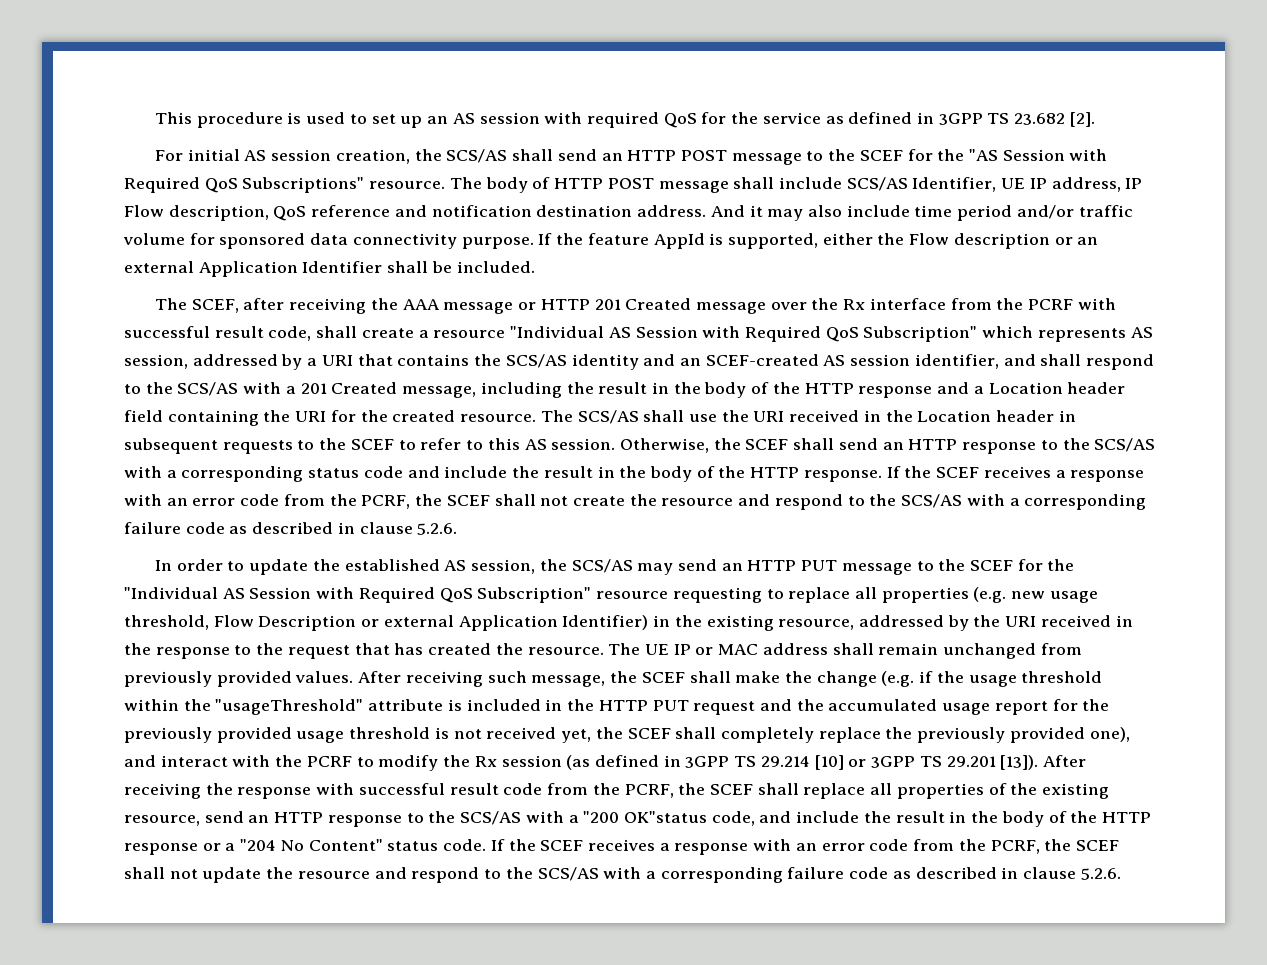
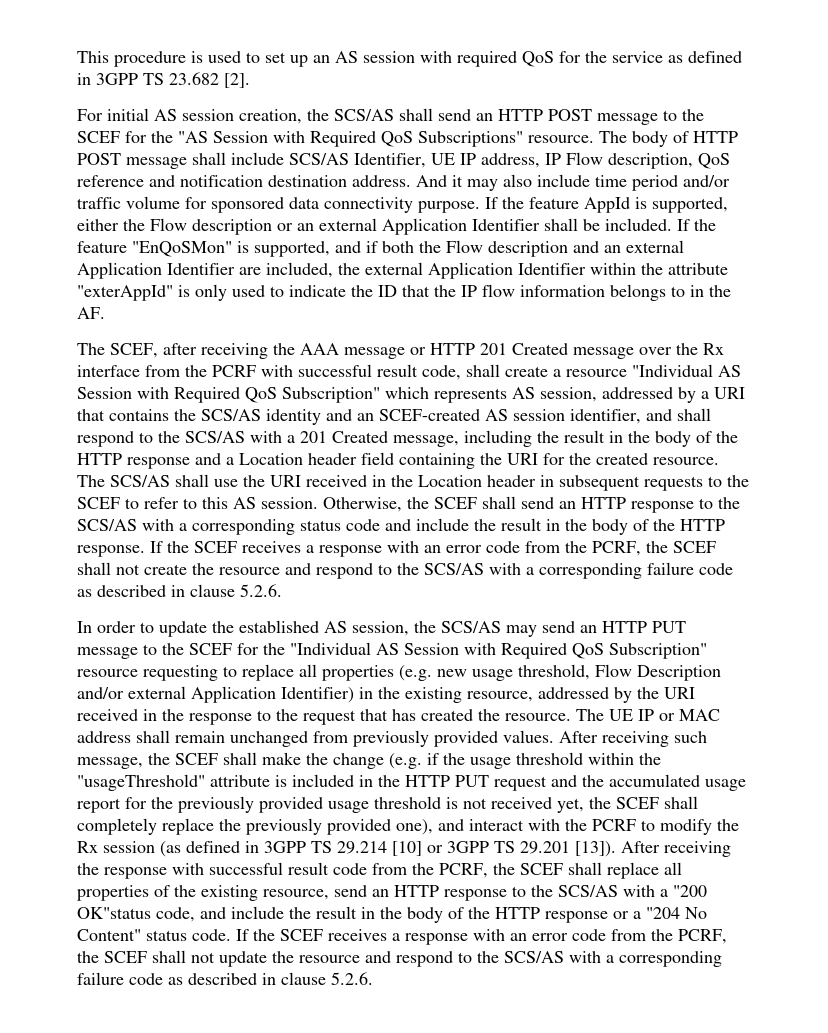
(535, 267) none -> [677,219,716,231] [77,240,684,257] [77,262,728,279] [77,284,731,301] [77,307,105,319] If the feature "EnQoSMon" is supported, and if both the Flow description and an external Application Identifier are included, the external Application Identifier within the attribute "exterAppId" is only used to indicate the ID that the IP flow information belongs to in the AF.
[361,619,380,627] or -> [77,687,124,699] and/or

